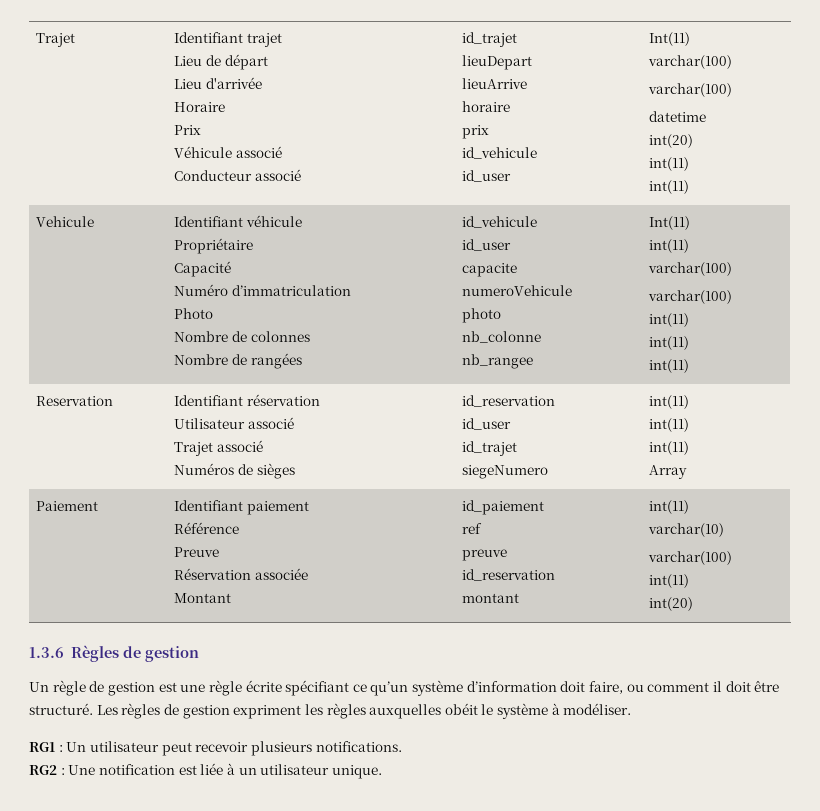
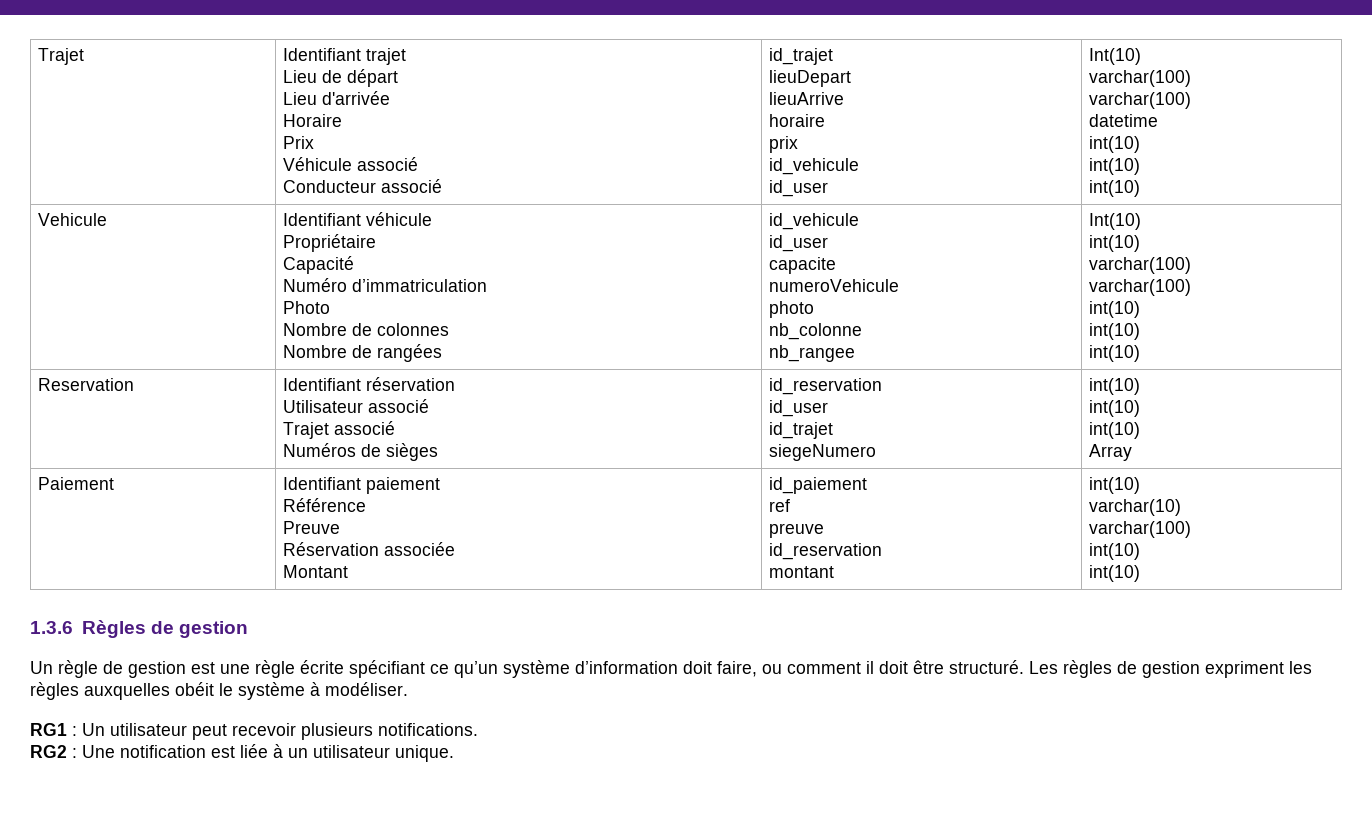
[649,32,691,46] Int(11) -> [1088,48,1141,65] Int(10)
[649,134,694,148] [649,157,690,171] [649,180,690,194] int(20) // int(11) // int(11) -> [1088,136,1140,153] [1088,158,1140,175] [1088,180,1140,197] int(10) // int(10) // int(10)
[649,216,691,230] [649,239,690,253] [648,262,733,276] [648,290,733,304] [649,313,690,327] [649,336,690,350] [649,359,690,373] Int(11) // int(11) // varchar(100) // varchar(100) // int(11) // int(11) // int(11) -> [1088,213,1141,230] [1088,235,1140,252] [1088,257,1191,274] [1088,279,1191,296] [1088,301,1140,318] [1088,323,1140,340] [1088,345,1140,362] Int(10) // int(10) // varchar(100) // varchar(100) // int(10) // int(10) // int(10)
[649,395,690,409] [649,418,690,432] [649,441,690,455] int(11) // int(11) // int(11) -> [1088,378,1140,395] [1088,400,1140,417] [1088,422,1140,439] int(10) // int(10) // int(10)
[649,500,690,514] int(11) -> [1088,477,1140,494] int(10)
[649,574,690,588] [649,597,694,611] int(11) // int(20) -> [1088,543,1140,560] [1088,565,1140,582] int(10) // int(10)

